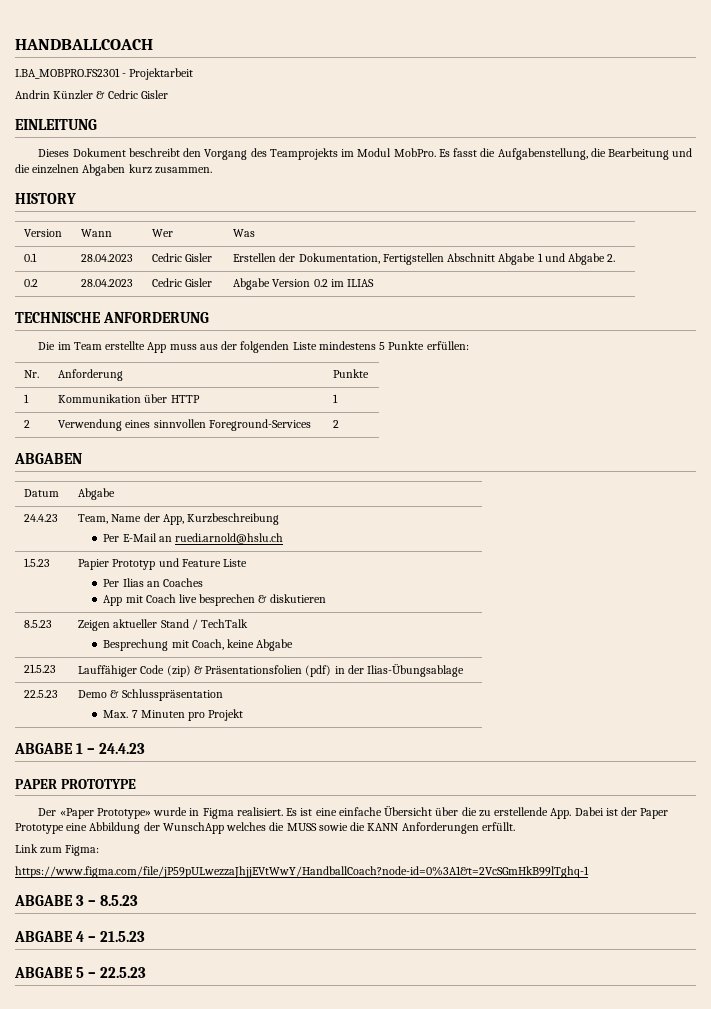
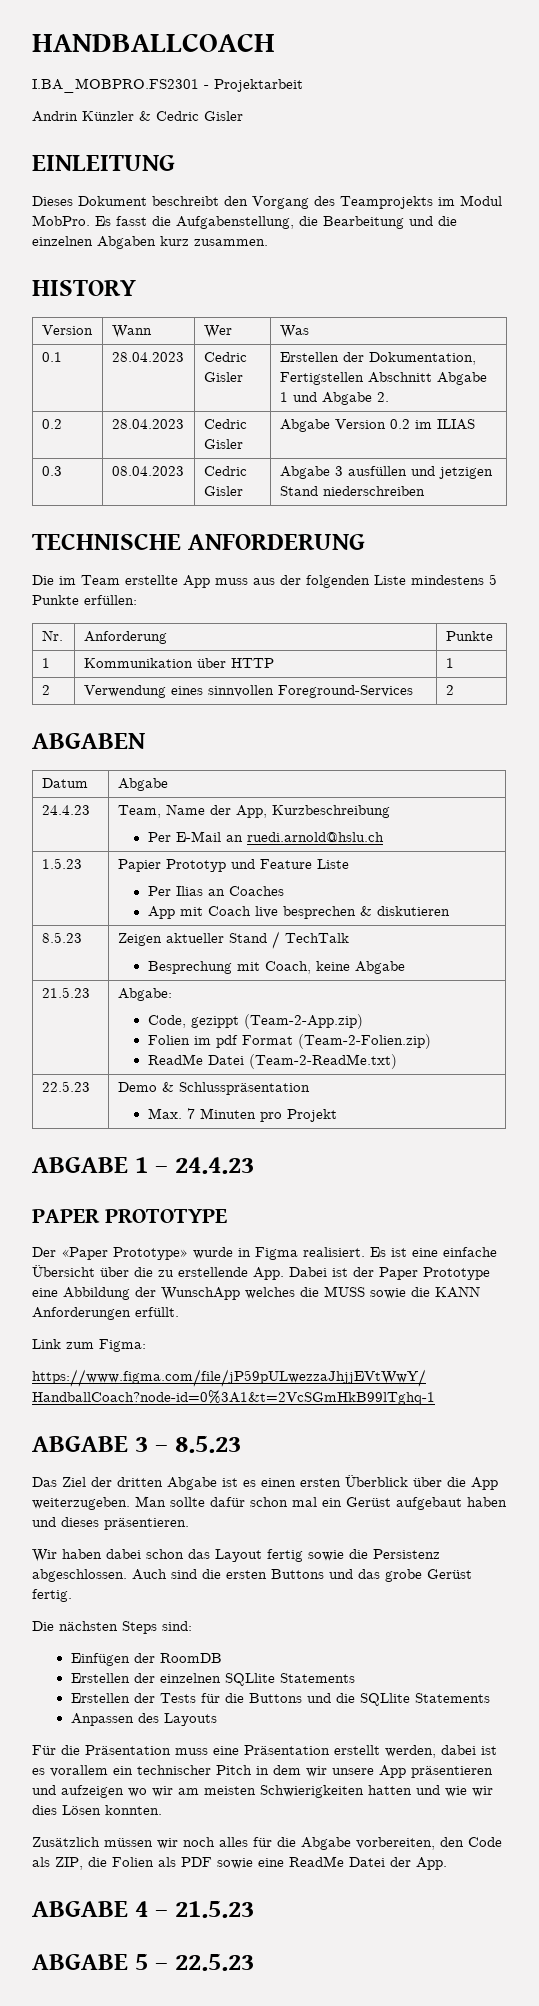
(375, 283) none -> [41,466,62,476] [111,466,184,476] [203,466,247,476] [203,486,243,496] [279,466,493,479] [279,486,425,496] // 0.3 | 08.04.2023 | Cedric Gisler | Abgabe 3 ausfüllen und jetzigen Stand niederschreiben
[78,663,465,677] Lauffähiger Code (zip) & Präsentationsfolien (pdf) in der Ilias-Übungsablage -> [117,988,172,1001] [147,1014,363,1029] [147,1034,431,1049] [147,1054,397,1069] Abgabe: // Code, gezippt (Team-2-App.zip) // Folien im pdf Format (Team-2-Folien.zip) // ReadMe Datei (Team-2-ReadMe.txt)
(139, 900) none -> [32,1475,498,1490] [32,1496,507,1510] [32,1517,189,1530] [32,1549,440,1562] [32,1569,472,1582] [32,1589,72,1602] [32,1621,192,1634] [70,1653,222,1666] [70,1673,355,1686] [70,1693,490,1706] [70,1713,217,1726] [32,1745,497,1758] [32,1765,493,1778] [32,1785,493,1798] [32,1805,162,1815] [32,1837,502,1850] [32,1856,447,1870] // Das Ziel der dritten Abgabe ist es einen ersten Überblick über die App weiterzugeben. Man sollte dafür schon mal ein Gerüst aufgebaut haben und dieses präsentieren. // Wir haben dabei schon das Layout fertig sowie die Persistenz abgeschlossen. Auch sind die ersten Buttons und das grobe Gerüst fertig. // Die nächsten Steps sind: // Einfügen der RoomDB // Erstellen der einzelnen SQLlite Statements // Erstellen der Tests für die Buttons und die SQLlite Statements // Anpassen des Layouts // Für die Präsentation muss eine Präsentation erstellt werden, dabei ist es vorallem ein technischer Pitch in dem wir unsere App präsentieren und aufzeigen wo wir am meisten Schwierigkeiten hatten und wie wir dies Lösen konnten. // Zusätzlich müssen wir noch alles für die Abgabe vorbereiten, den Code als ZIP, die Folien als PDF sowie eine ReadMe Datei der App.

